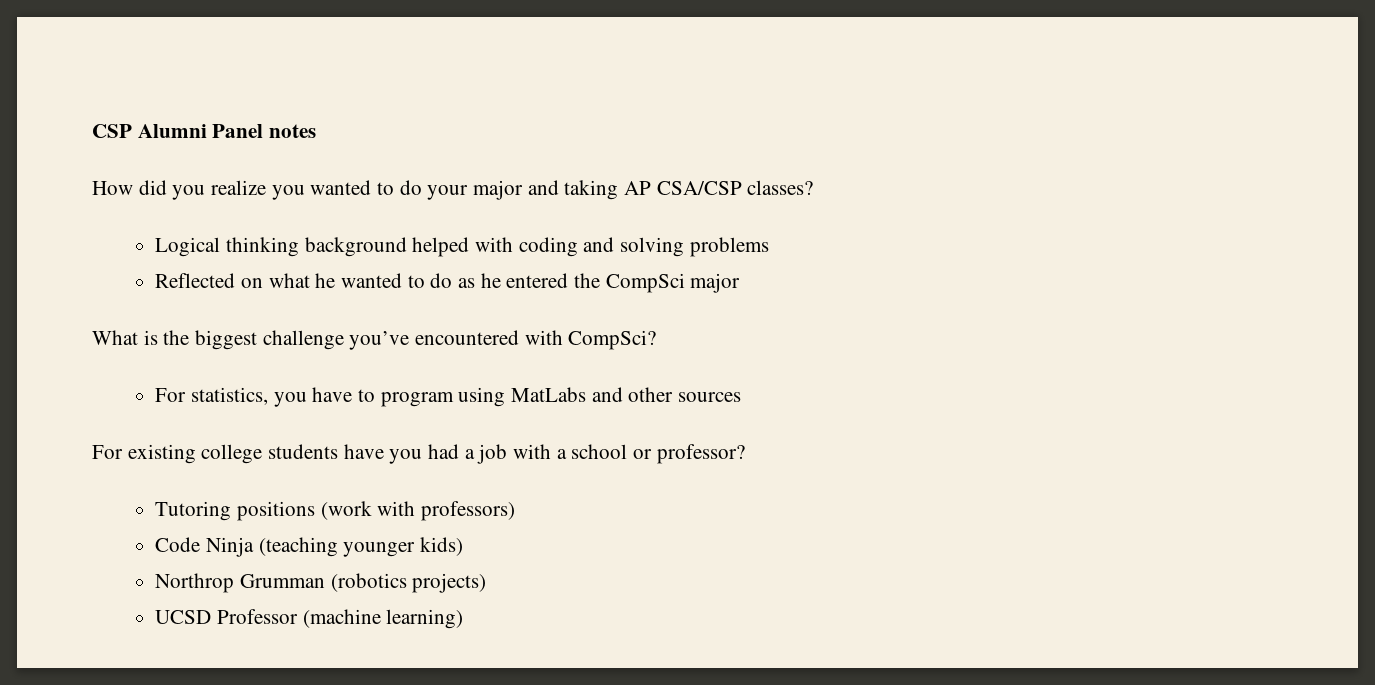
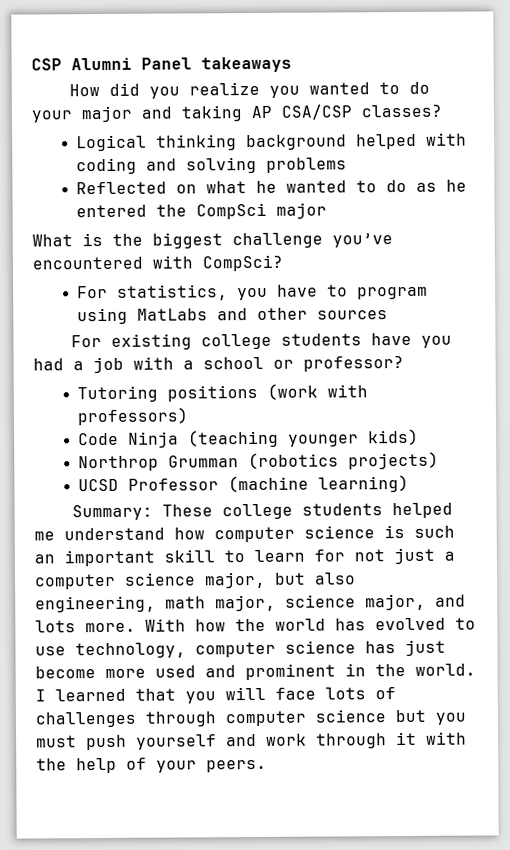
[269,124,317,138] notes -> [201,56,292,73] takeaways
(464, 619) none -> [71,502,453,521] [34,525,455,543] [34,547,455,567] [34,571,356,590] [35,593,466,613] [35,617,476,633] [35,639,446,659] [35,663,476,681] [35,686,396,704] [35,709,466,728] [36,731,467,751] [36,757,267,774] // Summary: These college students helped me understand how computer science is such an important skill to learn for not just a computer science major, but also engineering, math major, science major, and lots more. With how the world has evolved to use technology, computer science has just become more used and prominent in the world. I learned that you will face lots of challenges through computer science but you must push yourself and work through it with the help of your peers.

